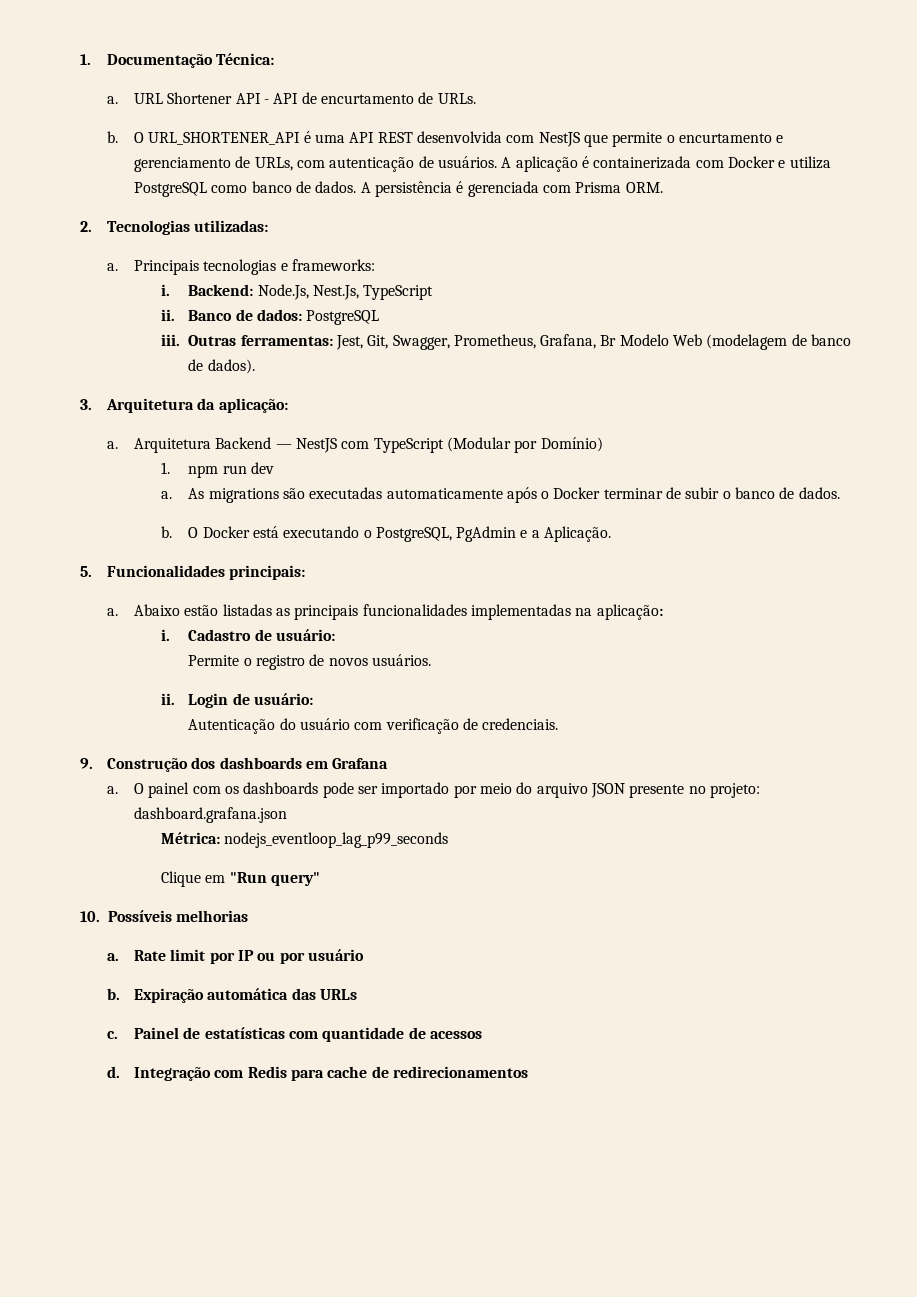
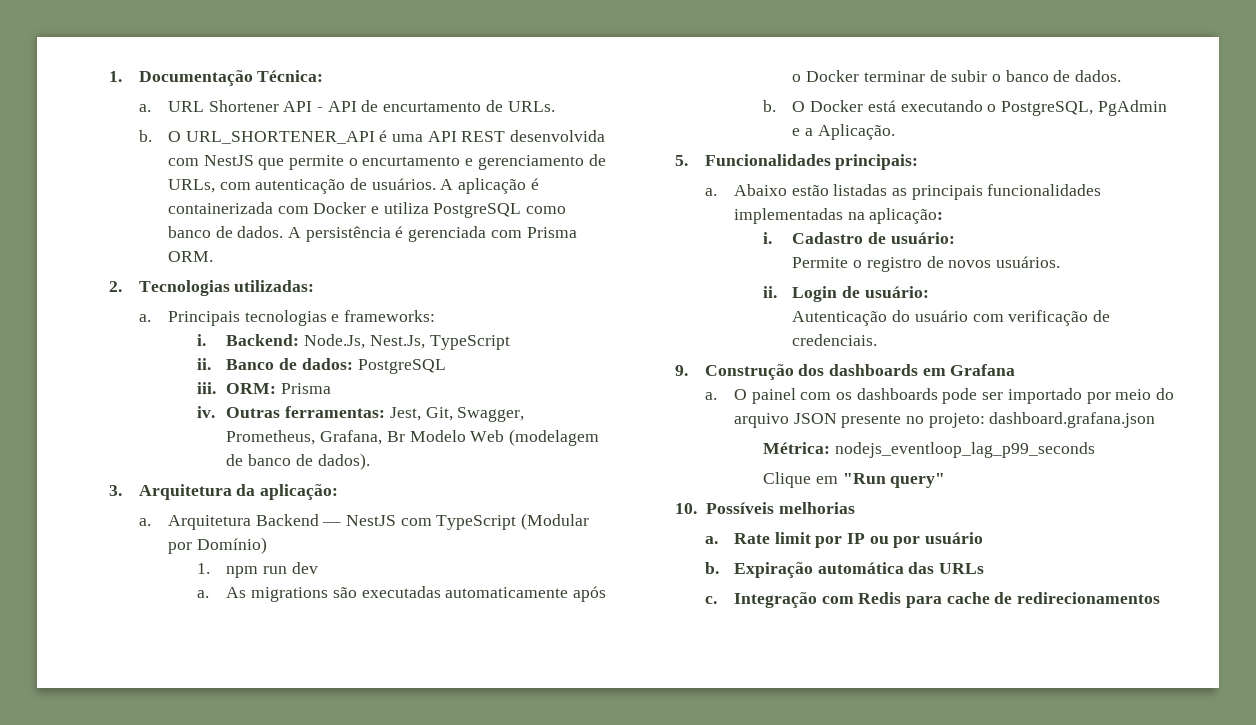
(181, 340) none -> [226,383,332,394] [197,406,216,418] ORM: Prisma // iv.
[134,1027,483,1042] [107,1066,121,1078] Painel de estatísticas com quantidade de acessos // d. -> (717, 600) none

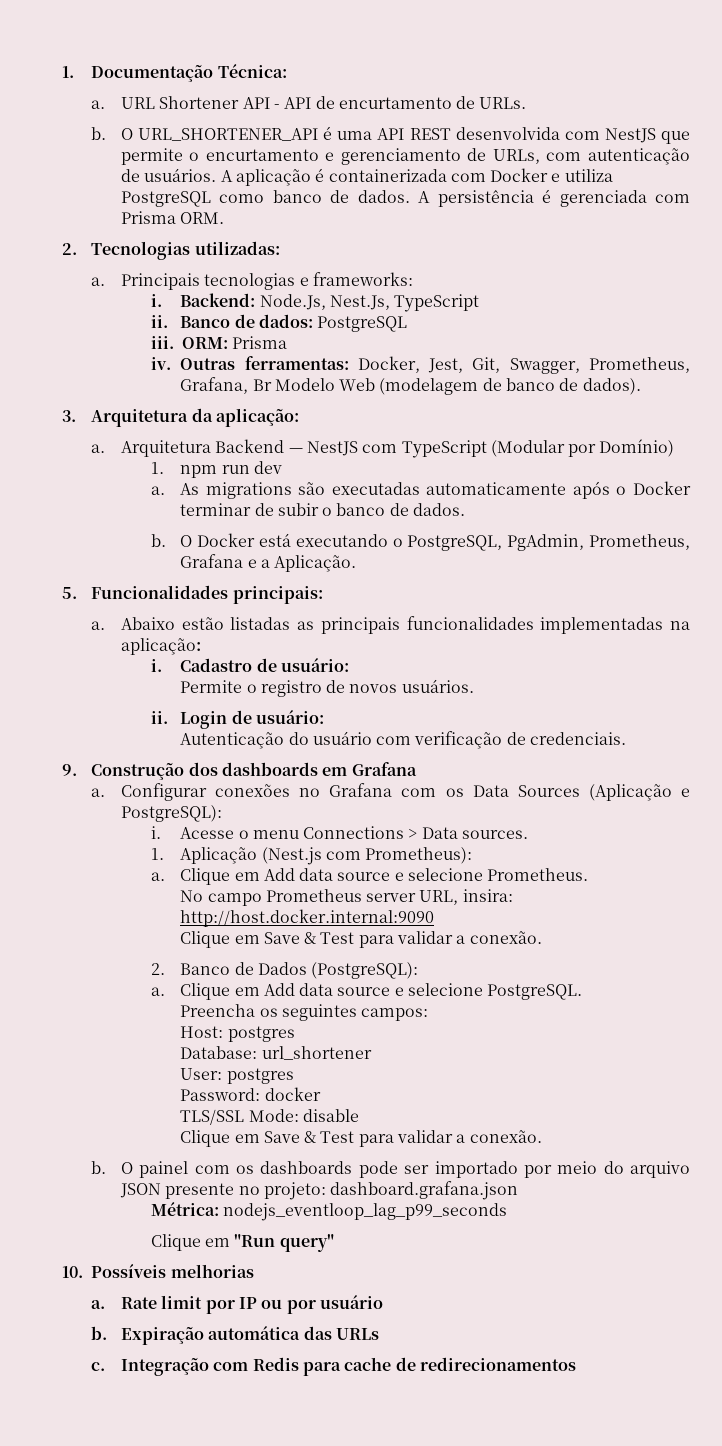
(386, 412) none -> [357,356,420,373] Docker,
[1097,100,1167,116] PgAdmin -> [507,534,690,551] [180,554,244,568] PgAdmin, Prometheus, Grafana
(717, 396) none -> [120,783,690,801] [120,805,222,822] [150,826,529,839] [150,847,473,865] [150,868,589,885] [180,889,513,906] [180,909,435,927] [180,931,542,948] [150,962,419,979] [150,983,583,1000] [180,1004,429,1021] [180,1026,295,1042] [180,1046,372,1060] [180,1068,294,1084] [180,1087,321,1101] [180,1109,359,1125] [180,1130,542,1147] [91,1161,107,1174] Configurar conexões no Grafana com os Data Sources (Aplicação e PostgreSQL): // i. Acesse o menu Connections > Data sources. // 1. Aplicação (Nest.js com Prometheus): // a. Clique em Add data source e selecione Prometheus. // No campo Prometheus server URL, insira: http://host.docker.internal:9090 // Clique em Save & Test para validar a conexão. // 2. Banco de Dados (PostgreSQL): // a. Clique em Add data source e selecione PostgreSQL. // Preencha os seguintes campos: // Host: postgres // Database: url_shortener // User: postgres // Password: docker // TLS/SSL Mode: disable // Clique em Save & Test para validar a conexão. // b.

